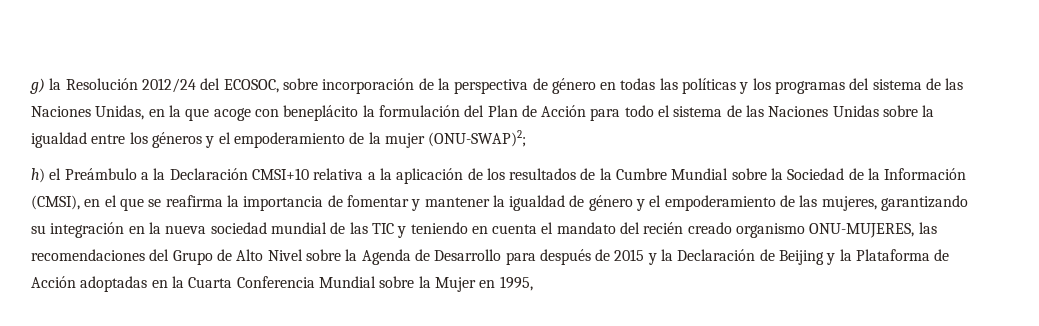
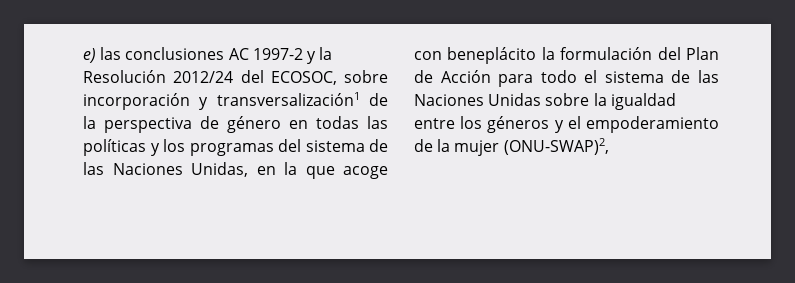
[30,78,45,94] g) -> [83,47,316,64] e) las conclusiones AC 1997-2 y
(415, 86) none -> [199,92,360,110] y transversalización1
[428,130,527,147] [31,168,967,184] [31,195,969,211] [31,222,937,238] [31,249,950,265] [31,276,533,292] (ONU-SWAP)2; // h) el Preámbulo a la Declaración CMSI+10 relativa a la aplicación de los resultados de la Cumbre Mundial sobre la Sociedad de la Información (CMSI), en el que se reafirma la importancia de fomentar y mantener la igualdad de género y el empoderamiento de las mujeres, garantizando su integración en la nueva sociedad mundial de las TIC y teniendo en cuenta el mandato del recién creado organismo ONU-MUJERES, las recomendaciones del Grupo de Alto Nivel sobre la Agenda de Desarrollo para después de 2015 y la Declaración de Beijing y la Plataforma de Acción adoptadas en la Cuarta Conferencia Mundial sobre la Mujer en 1995, -> [503,138,609,155] (ONU-SWAP)2,

